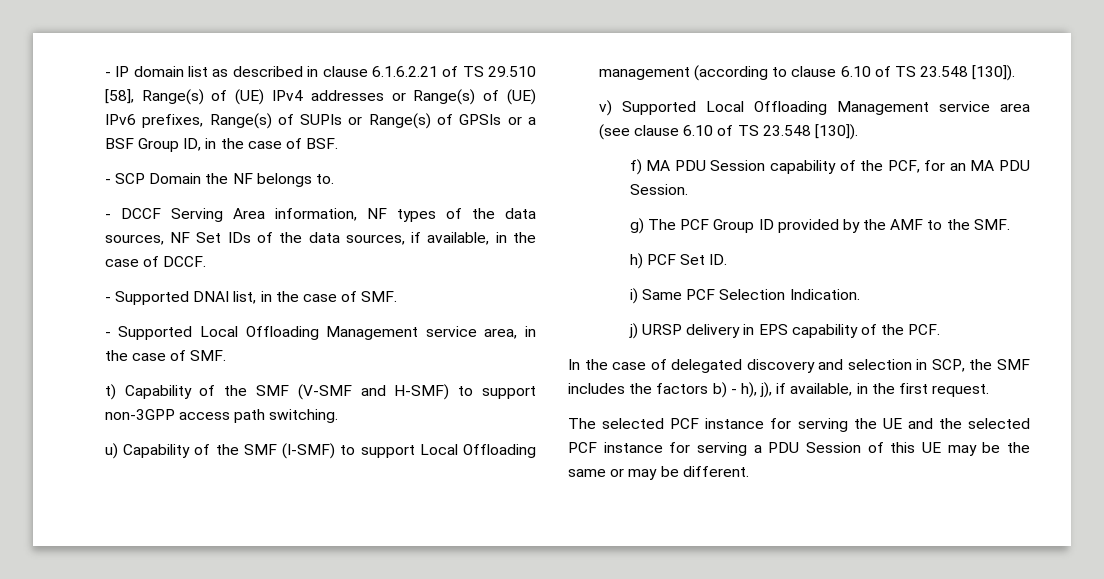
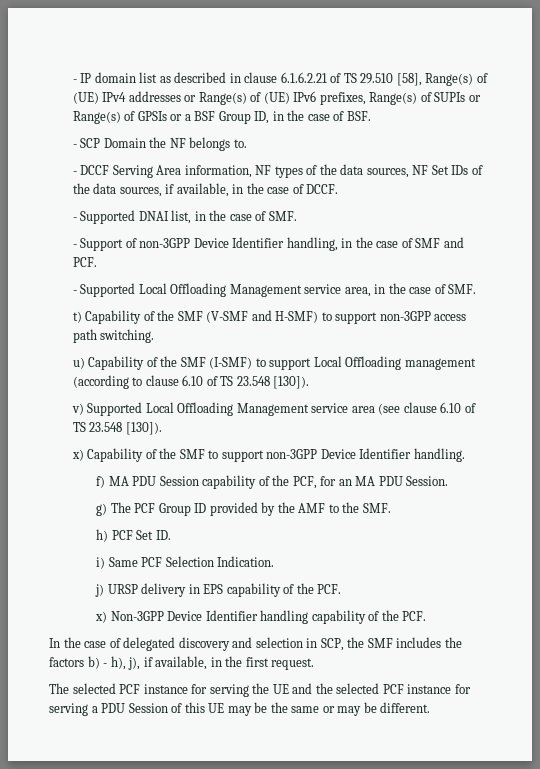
(398, 296) none -> [72,237,464,251] [72,257,97,267] // - Support of non-3GPP Device Identifier handling, in the case of SMF and PCF.
(859, 132) none -> [71,448,465,462] // x) Capability of the SMF to support non-3GPP Device Identifier handling.
(941, 329) none -> [95,610,427,624] // x) Non-3GPP Device Identifier handling capability of the PCF.

